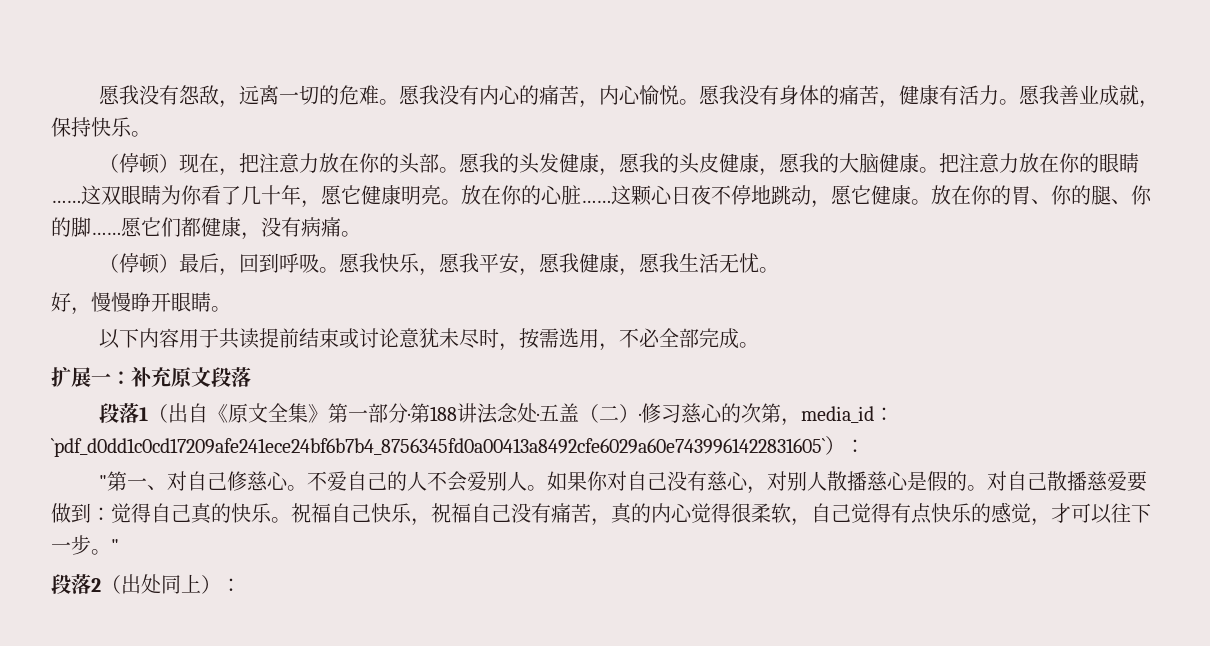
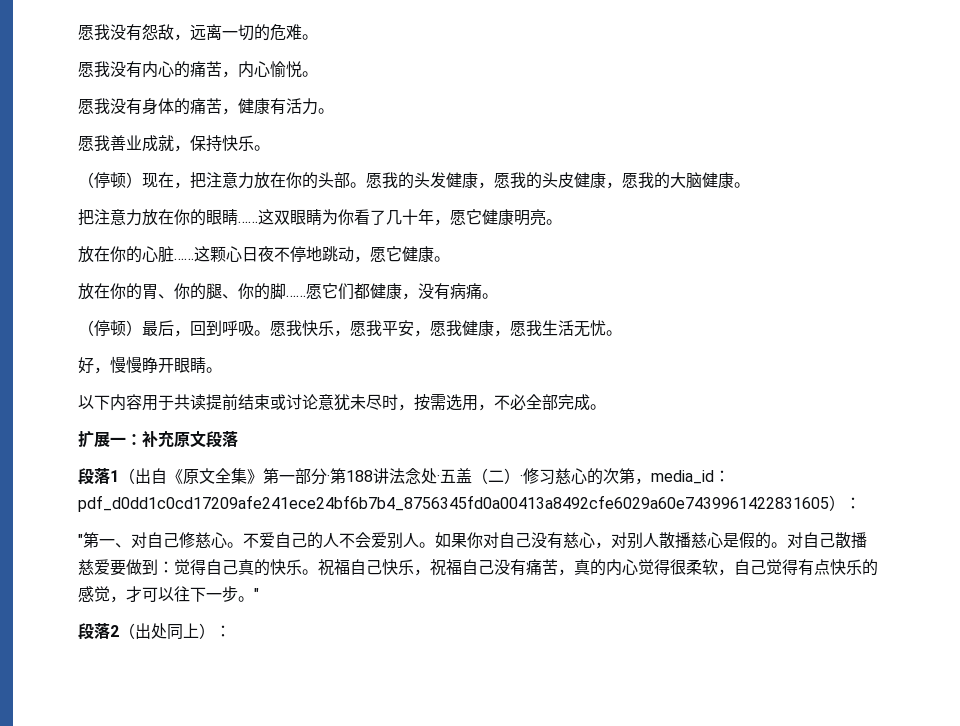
(399, 102) none -> (318, 37) //
(699, 102) none -> (318, 74) //
(1019, 102) none -> (334, 111) //
(939, 170) none -> (750, 185) //
(461, 202) none -> (562, 222) //
(931, 202) none -> (450, 259) //
[51,438,826,457] `pdf_d0dd1c0cd17209afe241ece24bf6b7b4_8756345fd0a00413a8492cfe6029a60e7439961422831605` -> [78,495,829,512] pdf_d0dd1c0cd17209afe241ece24bf6b7b4_8756345fd0a00413a8492cfe6029a60e7439961422831605

